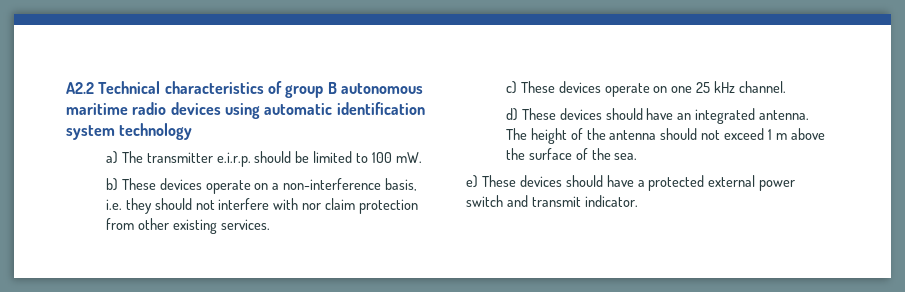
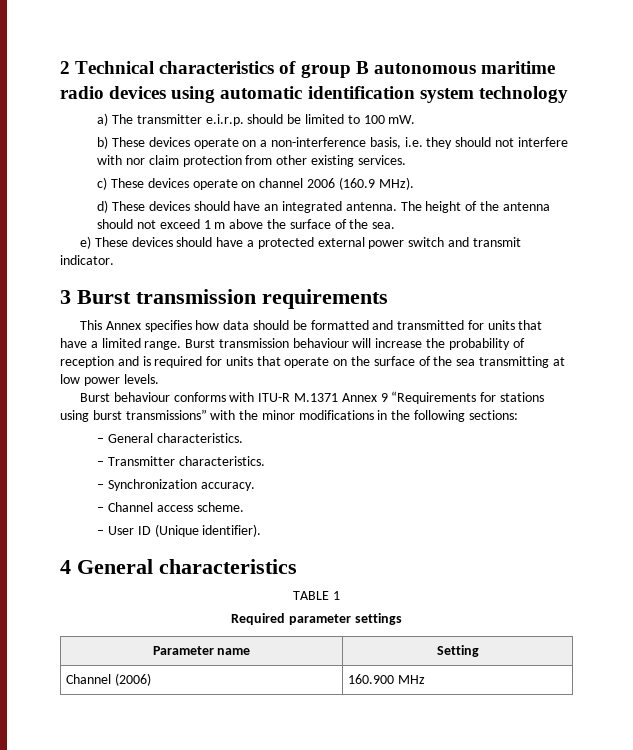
[66,82,94,94] A2.2 -> [60,61,70,74] 2
[671,81,787,93] one 25 kHz channel. -> [259,177,414,190] channel 2006 (160.9 MHz).
(638, 201) none -> [60,289,388,309] [80,320,543,332] [60,338,525,350] [60,356,565,368] [60,374,159,386] [80,391,544,404] [60,409,518,422] [97,433,243,443] [97,456,265,466] [97,479,255,491] [97,502,244,512] [97,524,262,537] [60,559,297,574] [293,591,340,600] [231,613,402,625] [152,646,251,655] [436,645,479,657] [66,673,152,686] [348,674,426,684] // 3 Burst transmission requirements // This Annex specifies how data should be formatted and transmitted for units that have a limited range. Burst transmission behaviour will increase the probability of reception and is required for units that operate on the surface of the sea transmitting at low power levels. // Burst behaviour conforms with ITU-R M.1371 Annex 9 “Requirements for stations using burst transmissions” with the minor modifications in the following sections: // – General characteristics. // – Transmitter characteristics. // – Synchronization accuracy. // – Channel access scheme. // – User ID (Unique identifier). // 4 General characteristics // TABLE 1 // Required parameter settings // Parameter name | Setting // Channel (2006) | 160.900 MHz

